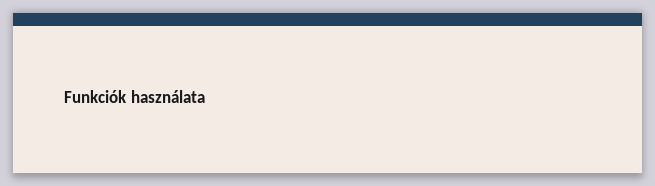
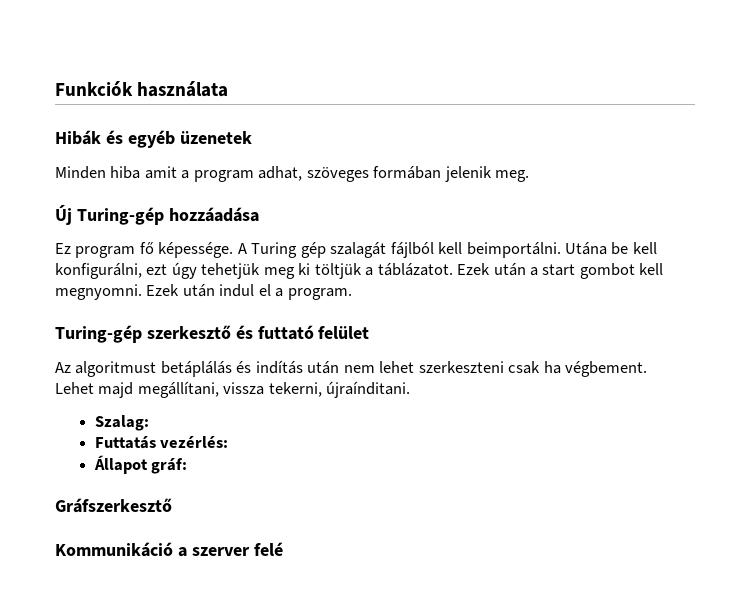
(205, 96) none -> [55,130,252,148] [55,166,530,182] [55,205,259,225] [55,242,657,258] [55,262,664,279] [55,284,352,300] [55,325,370,343] [55,360,648,377] [55,381,411,398] [95,415,150,431] [95,436,229,449] [94,455,188,474] [55,498,172,513] [55,542,283,557] // Hibák és egyéb üzenetek // Minden hiba amit a program adhat, szöveges formában jelenik meg. // Új Turing-gép hozzáadása // Ez program fő képessége. A Turing gép szalagát fájlból kell beimportálni. Utána be kell konfigurálni, ezt úgy tehetjük meg ki töltjük a táblázatot. Ezek után a start gombot kell megnyomni. Ezek után indul el a program. // Turing-gép szerkesztő és futtató felület // Az algoritmust betáplálás és indítás után nem lehet szerkeszteni csak ha végbement. // Lehet majd megállítani, vissza tekerni, újraínditani. // Szalag: // Futtatás vezérlés: // Állapot gráf: // Gráfszerkesztő // Kommunikáció a szerver felé

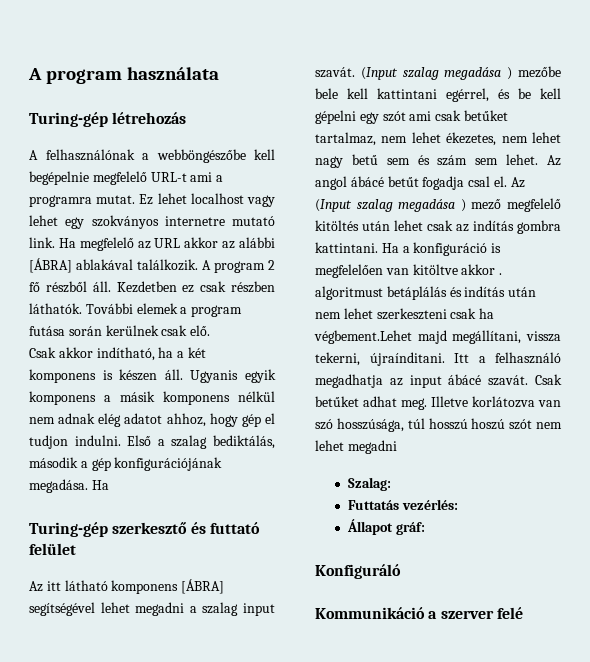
[55,81,133,96] Funkciók -> [28,68,123,84] A program
[55,130,252,148] [55,166,530,182] [55,205,259,225] [55,242,657,258] [55,262,664,279] [55,284,352,300] Hibák és egyéb üzenetek // Minden hiba amit a program adhat, szöveges formában jelenik meg. // Új Turing-gép hozzáadása // Ez program fő képessége. A Turing gép szalagát fájlból kell beimportálni. Utána be kell konfigurálni, ezt úgy tehetjük meg ki töltjük a táblázatot. Ezek után a start gombot kell megnyomni. Ezek után indul el a program. -> [29,112,187,127] [29,149,275,163] [29,171,224,185] [29,193,275,207] [29,215,275,229] [29,237,275,251] [29,258,275,273] [29,281,275,293] [29,303,243,317] [29,325,211,336] [29,347,206,361] [29,369,276,383] [29,391,275,405] [29,413,275,427] [29,435,275,449] [29,457,223,471] [29,479,109,493] Turing-gép létrehozás // A felhasználónak a webböngészőbe kell begépelnie megfelelő URL-t ami a programra mutat. Ez lehet localhost vagy lehet egy szokványos internetre mutató link. Ha megfelelő az URL akkor az alábbi [ÁBRA] ablakával találkozik. A program 2 fő részből áll. Kezdetben ez csak részben láthatók. További elemek a program futása során kerülnek csak elő. // Csak akkor indítható, ha a két komponens is készen áll. Ugyanis egyik komponens a másik komponens nélkül nem adnak elég adatot ahhoz, hogy gép el tudjon indulni. Első a szalag bediktálás, második a gép konfigurációjának megadása. Ha
(71, 367) none -> [46,579,225,594] [29,602,275,616] [315,66,561,80] [315,88,561,102] [315,110,508,124] [315,132,561,146] [315,154,561,168] [315,176,525,190] [315,198,561,212] [315,220,561,234] [315,242,502,256] [315,264,503,278] itt látható komponens [ÁBRA] segítségével lehet megadni a szalag input szavát. (Input szalag megadása ) mezőbe bele kell kattintani egérrel, és be kell gépelni egy szót ami csak betűket tartalmaz, nem lehet ékezetes, nem lehet nagy betű sem és szám sem lehet. Az angol ábácé betűt fogadja csal el. Az (Input szalag megadása ) mező megfelelő kitöltés után lehet csak az indítás gombra kattintani. Ha a konfiguráció is megfelelően van kitöltve akkor .
[565,361,648,377] [55,382,94,394] végbement. // Lehet -> [314,330,412,344] végbement.Lehet
(411, 389) none -> [454,352,561,364] [315,374,562,388] [315,396,561,410] [315,418,562,432] [315,440,397,454] Itt a felhasználó megadhatja az input ábácé szavát. Csak betűket adhat meg. Illetve korlátozva van szó hosszúsága, túl hosszú hoszú szót nem lehet megadni
[55,498,172,513] Gráfszerkesztő -> [315,564,401,579] Konfiguráló

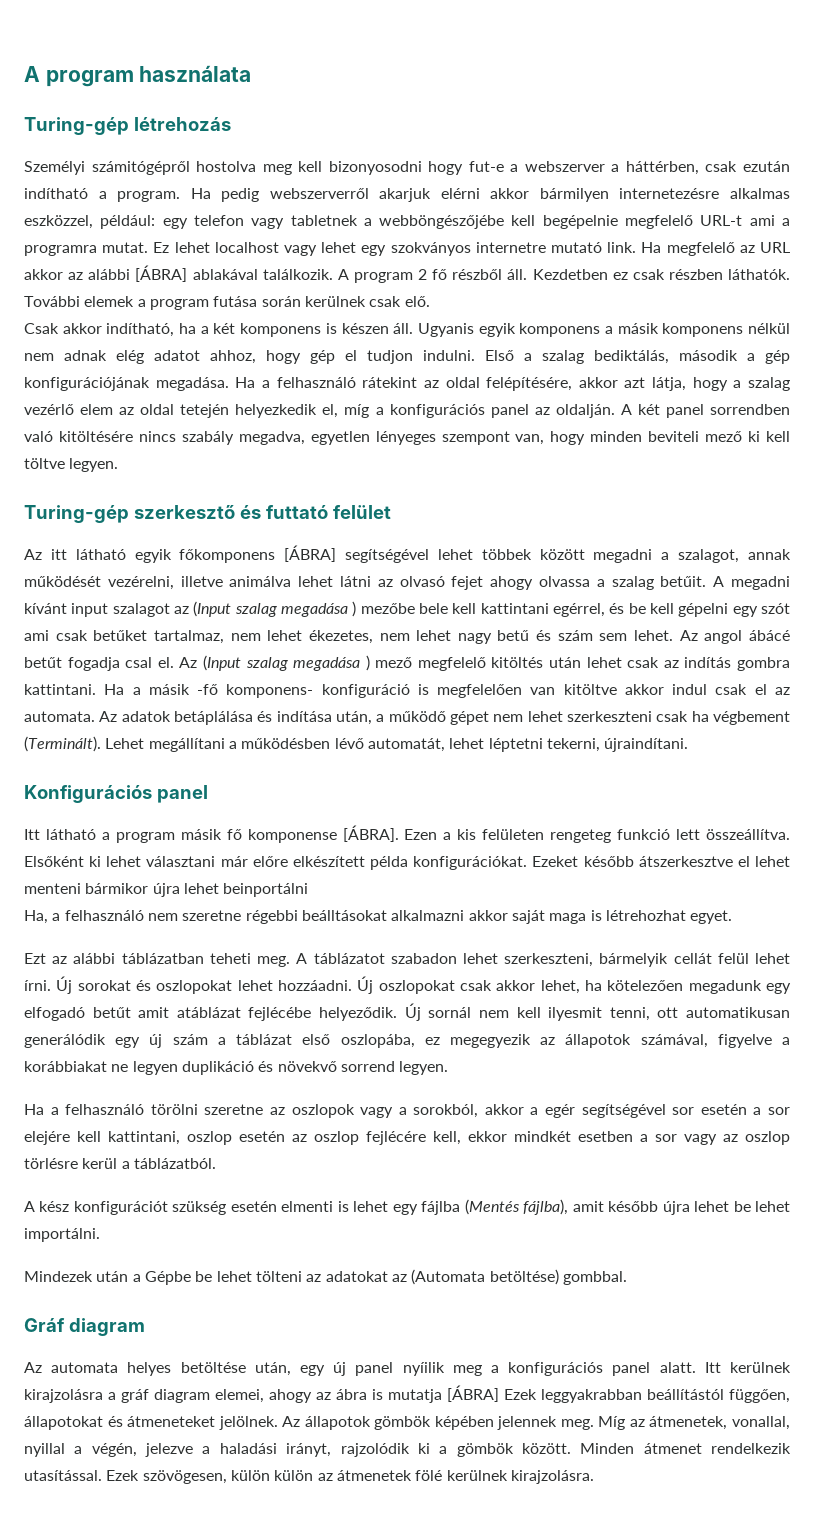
[29,149,246,163] A felhasználónak a webböngészőbe -> [24,161,791,175] [24,188,790,202] [24,215,505,229] Személyi számitógépről hostolva meg kell bizonyosodni hogy fut-e a webszerver a háttérben, csak ezután indítható a program. Ha pedig webszerverről akarjuk elérni akkor bármilyen internetezésre alkalmas eszközzel, például: egy telefon vagy tabletnek a webböngészőjébe
(109, 485) none -> [261,377,790,391] [24,404,790,418] [24,431,791,445] [24,458,119,472] a felhasználó rátekint az oldal felépítésére, akkor azt látja, hogy a szalag vezérlő elem az oldal tetején helyezkedik el, míg a konfigurációs panel az oldalján. A két panel sorrendben való kitöltésére nincs szabály megadva, egyetlen lényeges szempont van, hogy minden beviteli mező ki kell töltve legyen.
[111,580,179,594] komponens -> [134,549,276,563] egyik főkomponens
[135,602,275,616] [315,67,355,78] megadni a szalag input szavát. -> [481,549,791,563] [24,576,790,590] [24,603,190,617] többek között megadni a szalagot, annak működését vezérelni, illetve animálva lehet látni az olvasó fejet ahogy olvassa a szalag betűit. A megadni kívánt input szalagot az
[386,158,410,165] sem -> (530, 635) none
(410, 249) none -> [148,684,314,698] másik -fő komponens-
[499,273,503,275] [315,286,537,300] . algoritmust betáplálás és indítás után -> [672,684,790,695] [24,711,489,725] indul csak el az automata. Az adatok betáplálása és indítása után, a működő gépet
[314,330,561,344] [315,352,561,366] [315,374,562,388] [315,396,561,410] [315,418,562,432] [315,440,397,454] [348,477,392,491] [348,499,458,510] [347,519,425,535] [315,564,401,579] [315,607,523,619] végbement.Lehet majd megállítani, vissza tekerni, újraínditani. Itt a felhasználó megadhatja az input ábácé szavát. Csak betűket adhat meg. Illetve korlátozva van szó hosszúsága, túl hosszú hoszú szót nem lehet megadni // Szalag: // Futtatás vezérlés: // Állapot gráf: // Konfiguráló // Kommunikáció a szerver felé -> [713,711,791,725] [24,736,689,752] [24,785,208,803] [24,825,791,843] [24,856,791,870] [24,883,309,897] [24,910,733,924] [24,953,790,967] [24,976,792,994] [24,1003,791,1021] [24,1034,790,1048] [24,1061,449,1075] [24,1104,791,1118] [24,1131,790,1145] [24,1158,216,1169] [24,1199,790,1215] [24,1228,100,1242] [24,1269,627,1285] [24,1318,145,1336] [24,1362,792,1376] [24,1385,790,1403] [24,1416,791,1430] [24,1443,791,1457] [24,1470,594,1484] végbement (Terminált). Lehet megállítani a működésben lévő automatát, lehet léptetni tekerni, újraindítani. // Konfigurációs panel // Itt látható a program másik fő komponense [ÁBRA]. Ezen a kis felületen rengeteg funkció lett összeállítva. Elsőként ki lehet választani már előre elkészített példa konfigurációkat. Ezeket később átszerkesztve el lehet menteni bármikor újra lehet beinportálni // Ha, a felhasználó nem szeretne régebbi beálltásokat alkalmazni akkor saját maga is létrehozhat egyet. // Ezt az alábbi táblázatban teheti meg. A táblázatot szabadon lehet szerkeszteni, bármelyik cellát felül lehet írni. Új sorokat és oszlopokat lehet hozzáadni. Új oszlopokat csak akkor lehet, ha kötelezően megadunk egy elfogadó betűt amit atáblázat fejlécébe helyeződik. Új sornál nem kell ilyesmit tenni, ott automatikusan generálódik egy új szám a táblázat első oszlopába, ez megegyezik az állapotok számával, figyelve a korábbiakat ne legyen duplikáció és növekvő sorrend legyen. // Ha a felhasználó törölni szeretne az oszlopok vagy a sorokból, akkor a egér segítségével sor esetén a sor elejére kell kattintani, oszlop esetén az oszlop fejlécére kell, ekkor mindkét esetben a sor vagy az oszlop törlésre kerül a táblázatból. // A kész konfigurációt szükség esetén elmenti is lehet egy fájlba (Mentés fájlba), amit később újra lehet be lehet importálni. // Mindezek után a Gépbe be lehet tölteni az adatokat az (Automata betöltése) gombbal. // Gráf diagram // Az automata helyes betöltése után, egy új panel nyíilik meg a konfigurációs panel alatt. Itt kerülnek kirajzolásra a gráf diagram elemei, ahogy az ábra is mutatja [ÁBRA] Ezek leggyakrabban beállítástól függően, állapotokat és átmeneteket jelölnek. Az állapotok gömbök képében jelennek meg. Míg az átmenetek, vonallal, nyillal a végén, jelezve a haladási irányt, rajzolódik ki a gömbök között. Minden átmenet rendelkezik utasítással. Ezek szövögesen, külön külön az átmenetek fölé kerülnek kirajzolásra.

